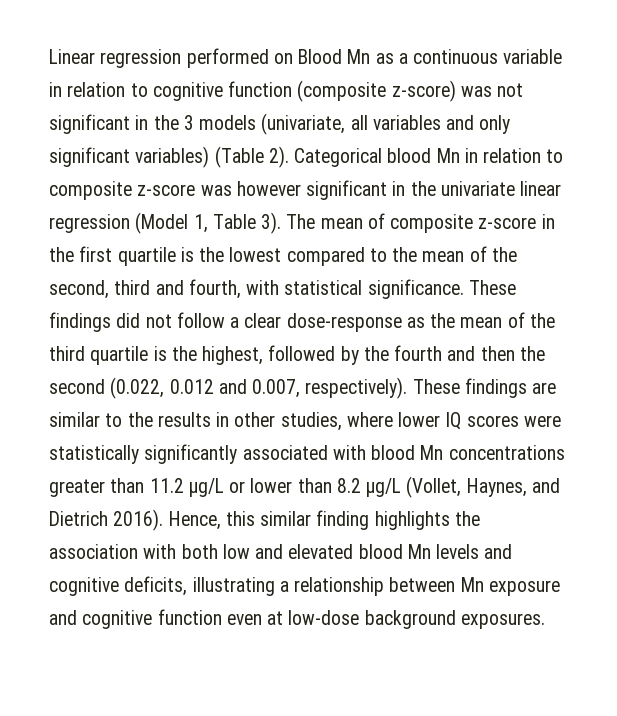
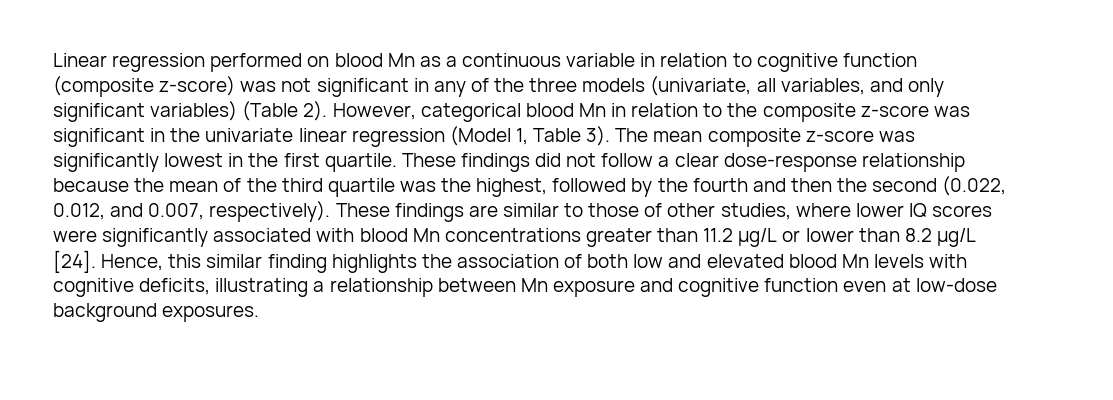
[298,49,343,64] Blood -> [334,53,383,67] blood
[153,115,194,130] the 3 -> [433,78,578,97] any of the three
[372,115,441,130] variables -> [780,78,865,95] variables,
[294,148,383,167] Categorical -> [332,103,521,122] However, categorical
[49,181,301,200] composite z-score was however -> [727,103,970,122] the composite z-score was
[367,213,555,233] [49,246,517,266] [49,279,464,299] of composite z-score in the first quartile is the lowest compared to the mean of the second, third and fourth, with statistical significance. -> [707,128,915,147] [53,153,397,172] composite z-score was significantly lowest in the first quartile.
[406,317,425,328] as -> [861,153,965,172] [53,178,129,192] relationship because
[153,346,167,361] is -> [399,181,436,192] was
[169,379,214,394] 0.012 -> [53,203,105,220] 0.012,
[127,412,230,427] the results in -> [588,203,663,217] those of
[49,445,139,464] statistically -> (97, 236) none
[406,476,560,498] [49,509,164,531] (Vollet, Haynes, and Dietrich 2016). -> [53,250,96,273] [24].
[143,544,177,559] with -> [564,254,583,268] of
[484,544,513,559] and -> [929,254,968,268] with

